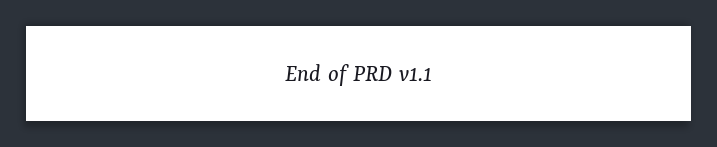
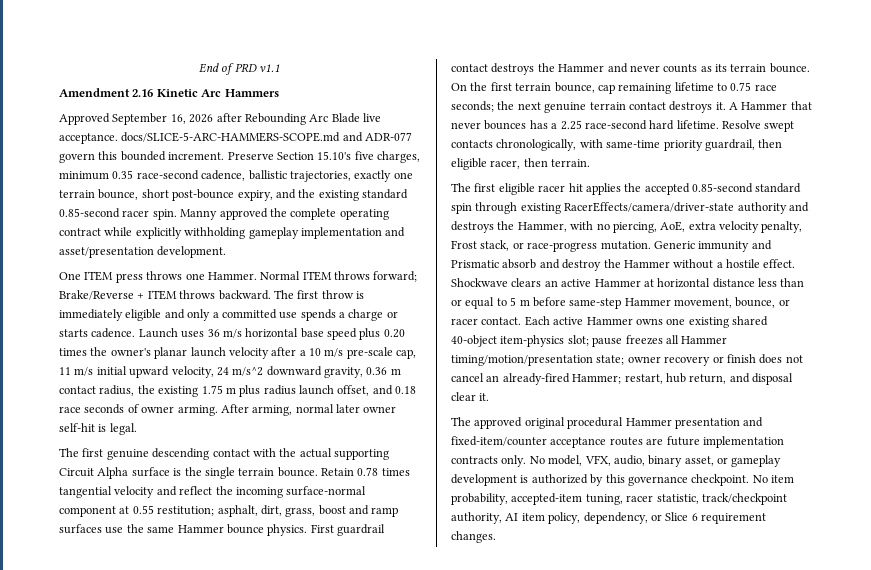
(432, 74) none -> [59,88,279,97] [59,113,381,125] [59,132,413,144] [59,151,420,163] [59,170,413,182] [59,189,408,201] [59,208,389,220] [59,227,406,239] [59,246,227,258] [59,271,418,283] [59,290,364,300] [59,309,398,321] [59,328,405,340] [59,347,417,359] [59,366,401,378] [59,385,417,397] [59,404,397,416] [59,423,137,435] [59,448,389,460] [59,467,410,479] [59,486,367,498] [59,505,399,517] [59,524,385,536] [451,63,810,75] [451,82,777,94] [451,101,812,113] [451,120,795,132] [451,139,783,151] [451,158,591,170] [451,183,802,195] [451,202,809,214] [451,221,803,233] [451,240,772,252] [451,259,796,271] [451,278,805,288] [451,297,790,309] [451,316,768,328] [451,335,728,347] [451,354,803,366] [451,373,793,385] [451,392,490,401] [451,417,764,429] [451,436,784,448] [451,455,782,467] [451,474,794,486] [451,493,787,505] [451,512,766,524] [451,531,496,543] // Amendment 2.16 Kinetic Arc Hammers // Approved September 16, 2026 after Rebounding Arc Blade live acceptance. docs/SLICE-5-ARC-HAMMERS-SCOPE.md and ADR-077 govern this bounded increment. Preserve Section 15.10's five charges, minimum 0.35 race-second cadence, ballistic trajectories, exactly one terrain bounce, short post-bounce expiry, and the existing standard 0.85-second racer spin. Manny approved the complete operating contract while explicitly withholding gameplay implementation and asset/presentation development. // One ITEM press throws one Hammer. Normal ITEM throws forward; Brake/Reverse + ITEM throws backward. The first throw is immediately eligible and only a committed use spends a charge or starts cadence. Launch uses 36 m/s horizontal base speed plus 0.20 times the owner's planar launch velocity after a 10 m/s pre-scale cap, 11 m/s initial upward velocity, 24 m/s^2 downward gravity, 0.36 m contact radius, the existing 1.75 m plus radius launch offset, and 0.18 race seconds of owner arming. After arming, normal later owner self-hit is legal. // The first genuine descending contact with the actual supporting Circuit Alpha surface is the single terrain bounce. Retain 0.78 times tangential velocity and reflect the incoming surface-normal component at 0.55 restitution; asphalt, dirt, grass, boost and ramp surfaces use the same Hammer bounce physics. First guardrail contact destroys the Hammer and never counts as its terrain bounce. On the first terrain bounce, cap remaining lifetime to 0.75 race seconds; the next genuine terrain contact destroys it. A Hammer that never bounces has a 2.25 race-second hard lifetime. Resolve swept contacts chronologically, with same-time priority guardrail, then eligible racer, then terrain. // The first eligible racer hit applies the accepted 0.85-second standard spin through existing RacerEffects/camera/driver-state authority and destroys the Hammer, with no piercing, AoE, extra velocity penalty, Frost stack, or race-progress mutation. Generic immunity and Prismatic absorb and destroy the Hammer without a hostile effect. Shockwave clears an active Hammer at horizontal distance less than or equal to 5 m before same-step Hammer movement, bounce, or racer contact. Each active Hammer owns one existing shared 40-object item-physics slot; pause freezes all Hammer timing/motion/presentation state; owner recovery or finish does not cancel an already-fired Hammer; restart, hub return, and disposal clear it. // The approved original procedural Hammer presentation and fixed-item/counter acceptance routes are future implementation contracts only. No model, VFX, audio, binary asset, or gameplay development is authorized by this governance checkpoint. No item probability, accepted-item tuning, racer statistic, track/checkpoint authority, AI item policy, dependency, or Slice 6 requirement changes.

